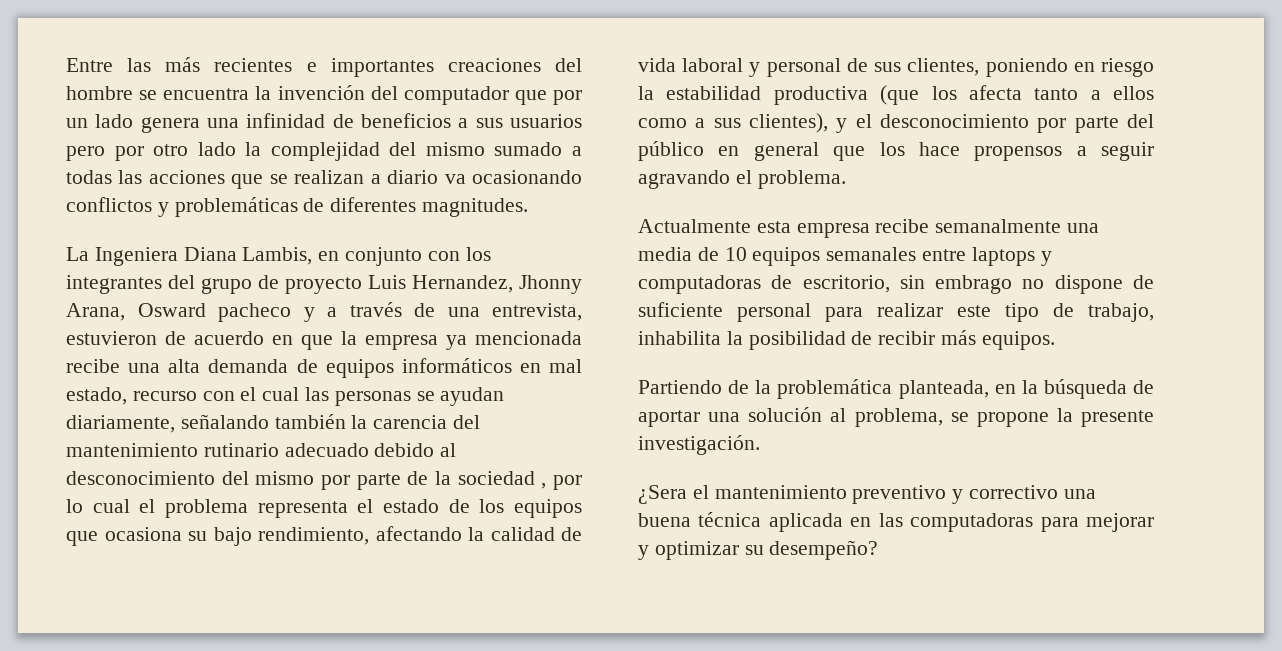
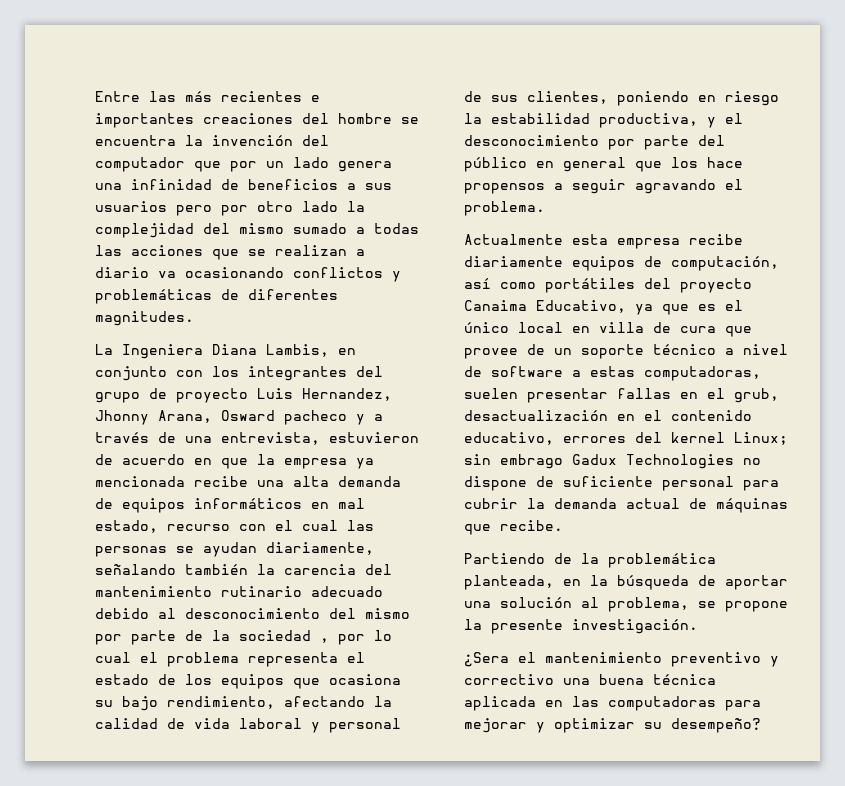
[773,85,1154,105] [638,113,828,133] productiva (que los afecta tanto a ellos como a sus clientes), -> [599,113,698,128] productiva,
[935,219,1100,233] [638,247,1052,266] [638,275,1013,294] semanalmente una media de 10 equipos semanales entre laptops y computadoras de escritorio, sin embrago -> [464,256,779,271] [464,278,752,293] [464,300,743,315] [464,322,752,337] [464,344,788,359] [464,366,761,381] [464,388,779,403] [464,410,752,421] [464,432,788,445] [464,454,734,469] diariamente equipos de computación, así como portátiles del proyecto Canaima Educativo, ya que es el único local en villa de cura que provee de un soporte técnico a nivel de software a estas computadoras, suelen presentar fallas en el grub, desactualización en el contenido educativo, errores del kernel Linux; sin embrago Gadux Technologies
[877,303,1154,322] [638,330,1055,350] realizar este tipo de trabajo, inhabilita la posibilidad de recibir más equipos. -> [464,498,788,513] [464,520,563,535] cubrir la demanda actual de máquinas que recibe.

